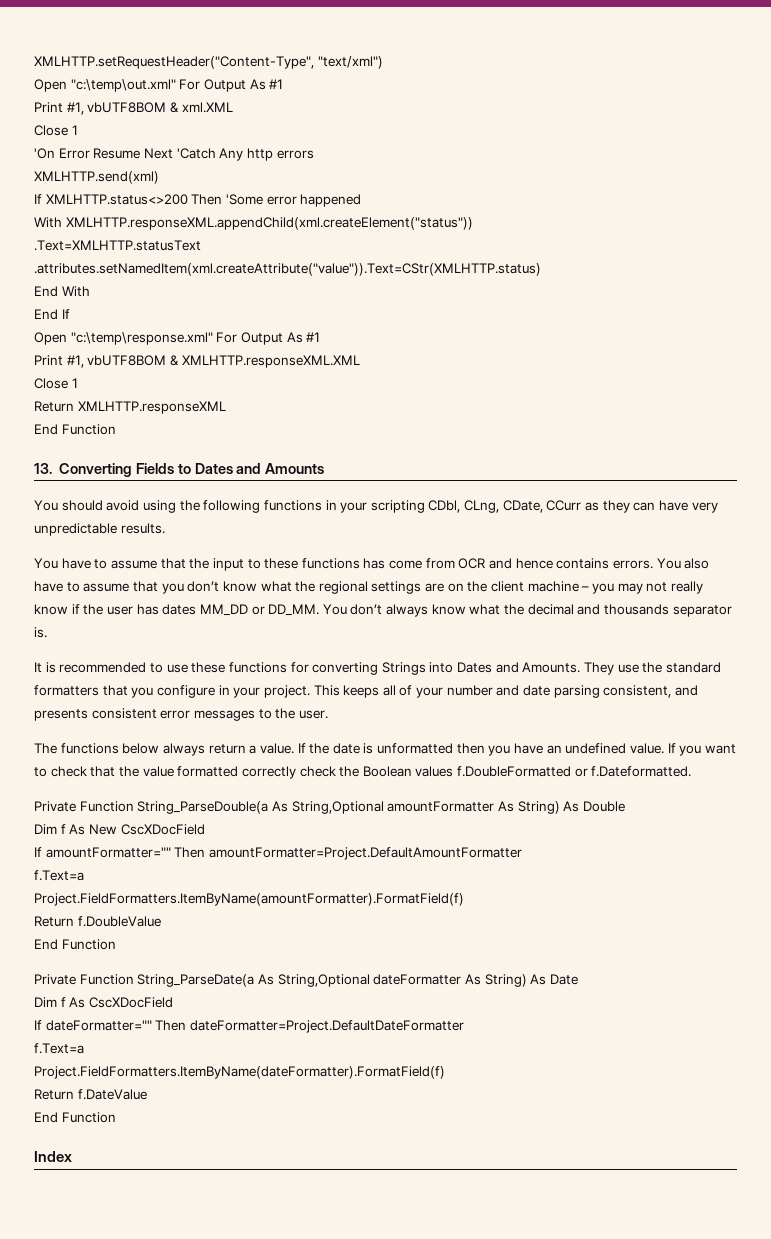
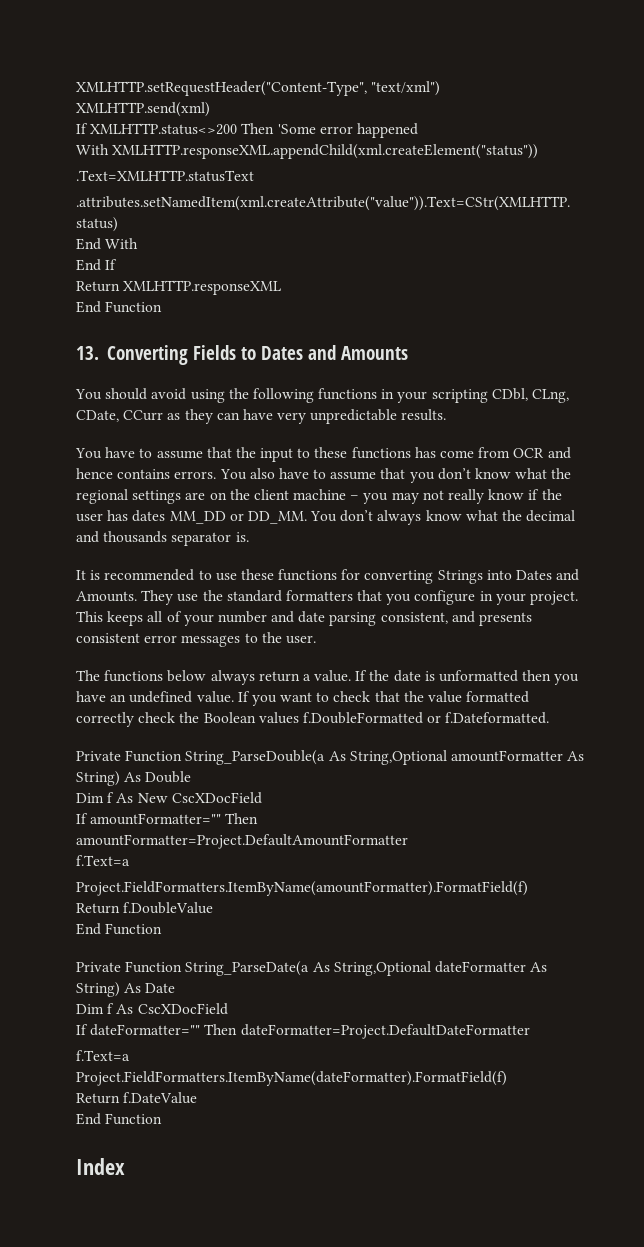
[34,79,284,92] [34,102,233,115] [34,125,78,136] [34,148,314,161] // Open "c:\temp\out.xml" For Output As #1 // Print #1, vbUTF8BOM & xml.XML // Close 1 // 'On Error Resume Next 'Catch Any http errors -> (441, 88) none
[34,332,321,345] [34,355,360,368] [34,378,78,389] // Open "c:\temp\response.xml" For Output As #1 // Print #1, vbUTF8BOM & XMLHTTP.responseXML.XML // Close 1 -> (118, 264) none

